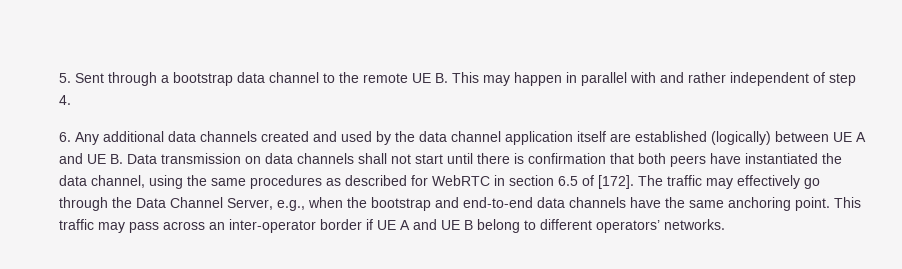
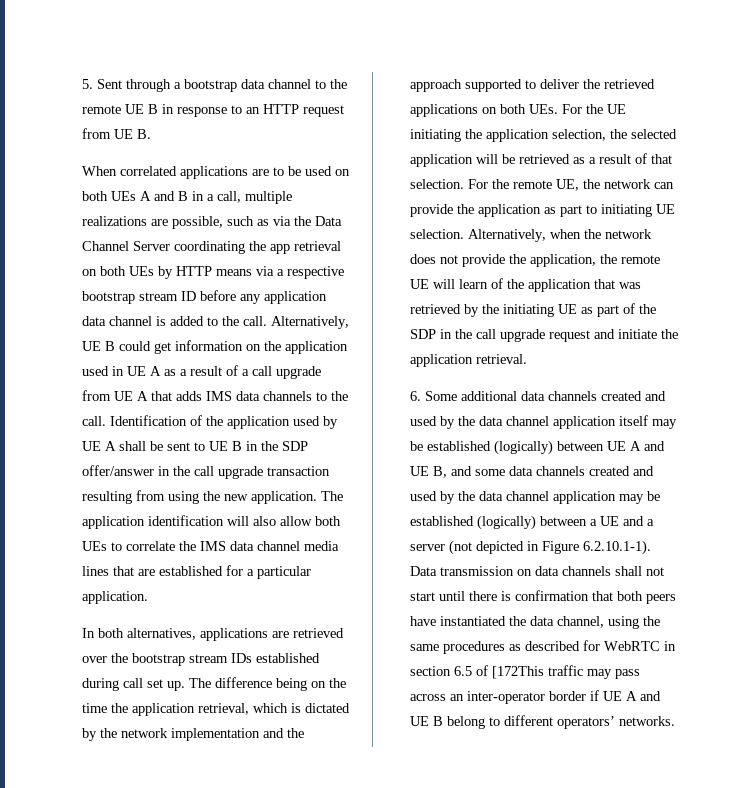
[434,72,856,86] [58,95,71,105] B. This may happen in parallel with and rather independent of step 4. -> [148,104,345,117] [82,128,152,139] [82,166,351,179] [82,191,293,204] [82,216,343,229] [82,241,342,254] [82,266,345,279] [82,290,328,304] [82,316,350,329] [82,340,349,354] [82,365,322,379] [82,390,349,401] [82,415,339,429] [82,441,309,451] [82,465,331,479] [82,490,344,504] [82,515,342,529] [82,541,340,551] [82,565,312,579] [82,591,149,604] [82,628,345,641] [82,653,321,666] [82,677,347,691] [82,703,351,716] [82,728,305,741] [410,79,656,92] [410,104,627,117] [410,129,678,142] [410,153,673,167] [410,179,675,191] [410,204,676,217] [410,229,653,242] [410,254,661,267] [410,278,642,292] [410,303,657,317] [410,329,679,342] [410,354,528,367] B in response to an HTTP request from UE B. // When correlated applications are to be used on both UEs A and B in a call, multiple realizations are possible, such as via the Data Channel Server coordinating the app retrieval on both UEs by HTTP means via a respective bootstrap stream ID before any application data channel is added to the call. Alternatively, UE B could get information on the application used in UE A as a result of a call upgrade from UE A that adds IMS data channels to the call. Identification of the application used by UE A shall be sent to UE B in the SDP offer/answer in the call upgrade transaction resulting from using the new application. The application identification will also allow both UEs to correlate the IMS data channel media lines that are established for a particular application. // In both alternatives, applications are retrieved over the bootstrap stream IDs established during call set up. The difference being on the time the application retrieval, which is dictated by the network implementation and the approach supported to deliver the retrieved applications on both UEs. For the UE initiating the application selection, the selected application will be retrieved as a result of that selection. For the remote UE, the network can provide the application as part to initiating UE selection. Alternatively, when the network does not provide the application, the remote UE will learn of the application that was retrieved by the initiating UE as part of the SDP in the call upgrade request and initiate the application retrieval.
[74,132,99,145] Any -> [425,391,458,401] Some
[609,133,631,142] are -> [652,419,678,429] [410,441,424,451] may be
[109,154,123,164] B. -> [433,466,655,478] [410,491,661,504] [410,515,655,530] [410,540,652,555] B, and some data channels created and used by the data channel application may be established (logically) between a UE and a server (not depicted in Figure 6.2.10.1-1).
[597,175,820,189] [58,197,861,211] [172]. The traffic may effectively go through the Data Channel Server, e.g., when the bootstrap and end-to-end data channels have the same anchoring point. This -> [492,666,545,679] [172This

